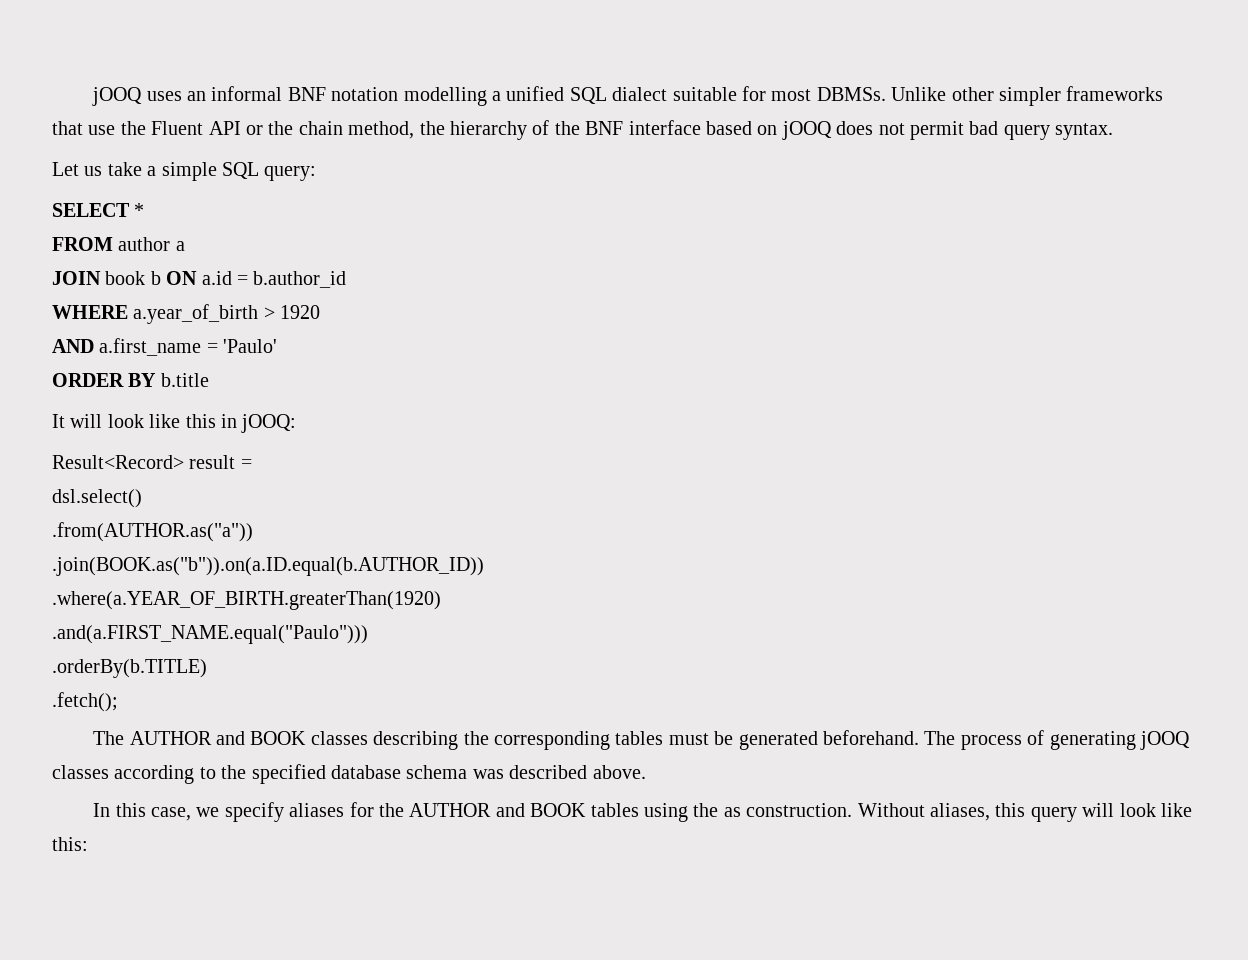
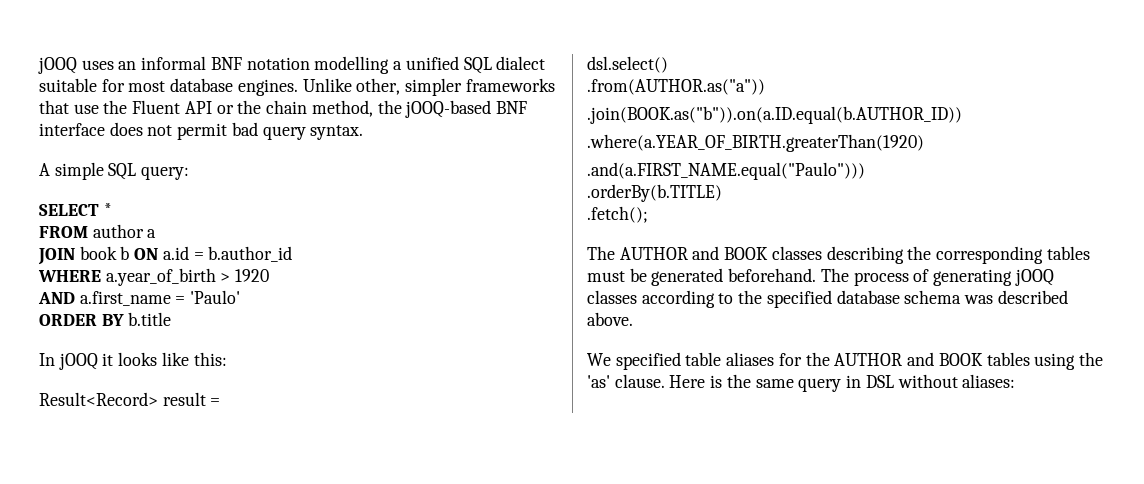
[816,87,994,101] DBMSs. Unlike other -> [170,78,401,96] database engines. Unlike other,
[449,120,832,140] hierarchy of the BNF interface based on jOOQ -> [405,100,527,118] [39,123,105,136] jOOQ-based BNF interface
[52,162,157,176] Let us take a -> [39,163,50,176] A
[52,414,297,433] It will look like this in jOOQ: -> [39,352,227,370] In jOOQ it looks like this:
[93,802,284,822] In this case, we specify -> [587,352,722,370] We specified table
[723,803,1192,822] [52,837,88,851] as construction. Without aliases, this query will look like this: -> [587,374,1016,392] 'as' clause. Here is the same query in DSL without aliases:

